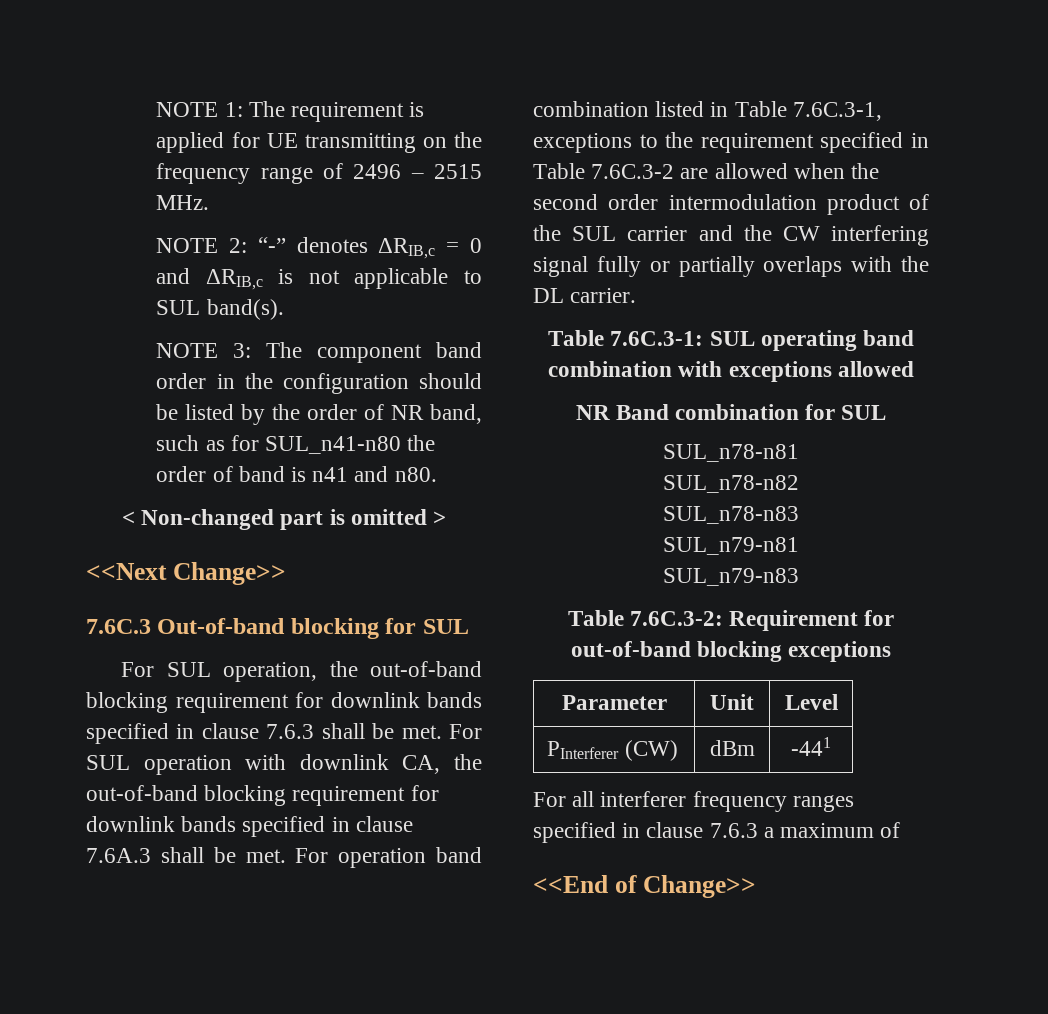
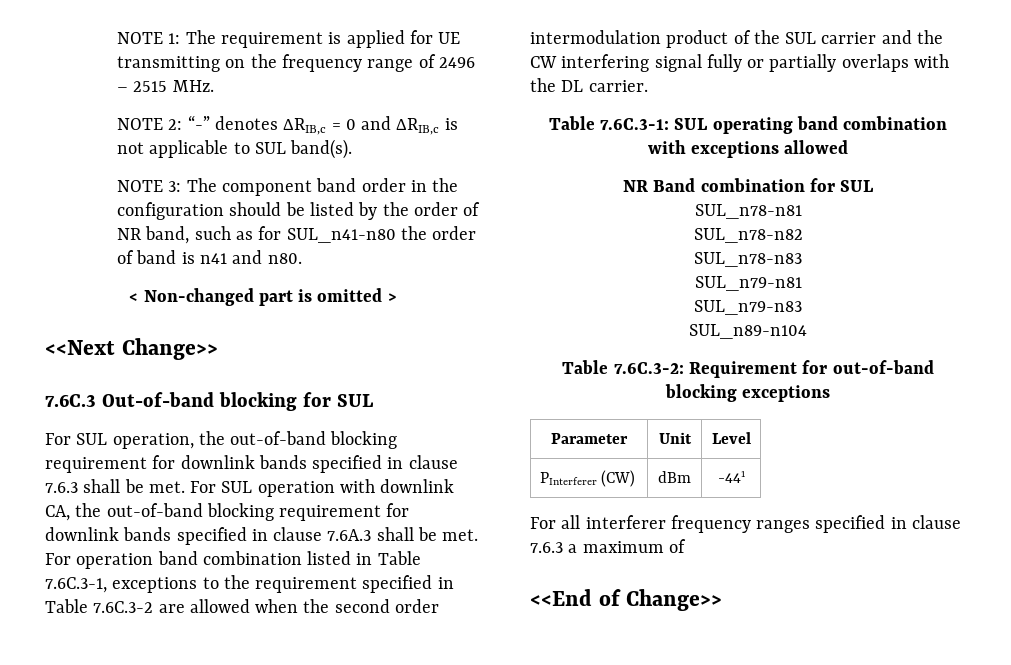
(799, 577) none -> [689,324,807,339] // SUL_n89-n104

